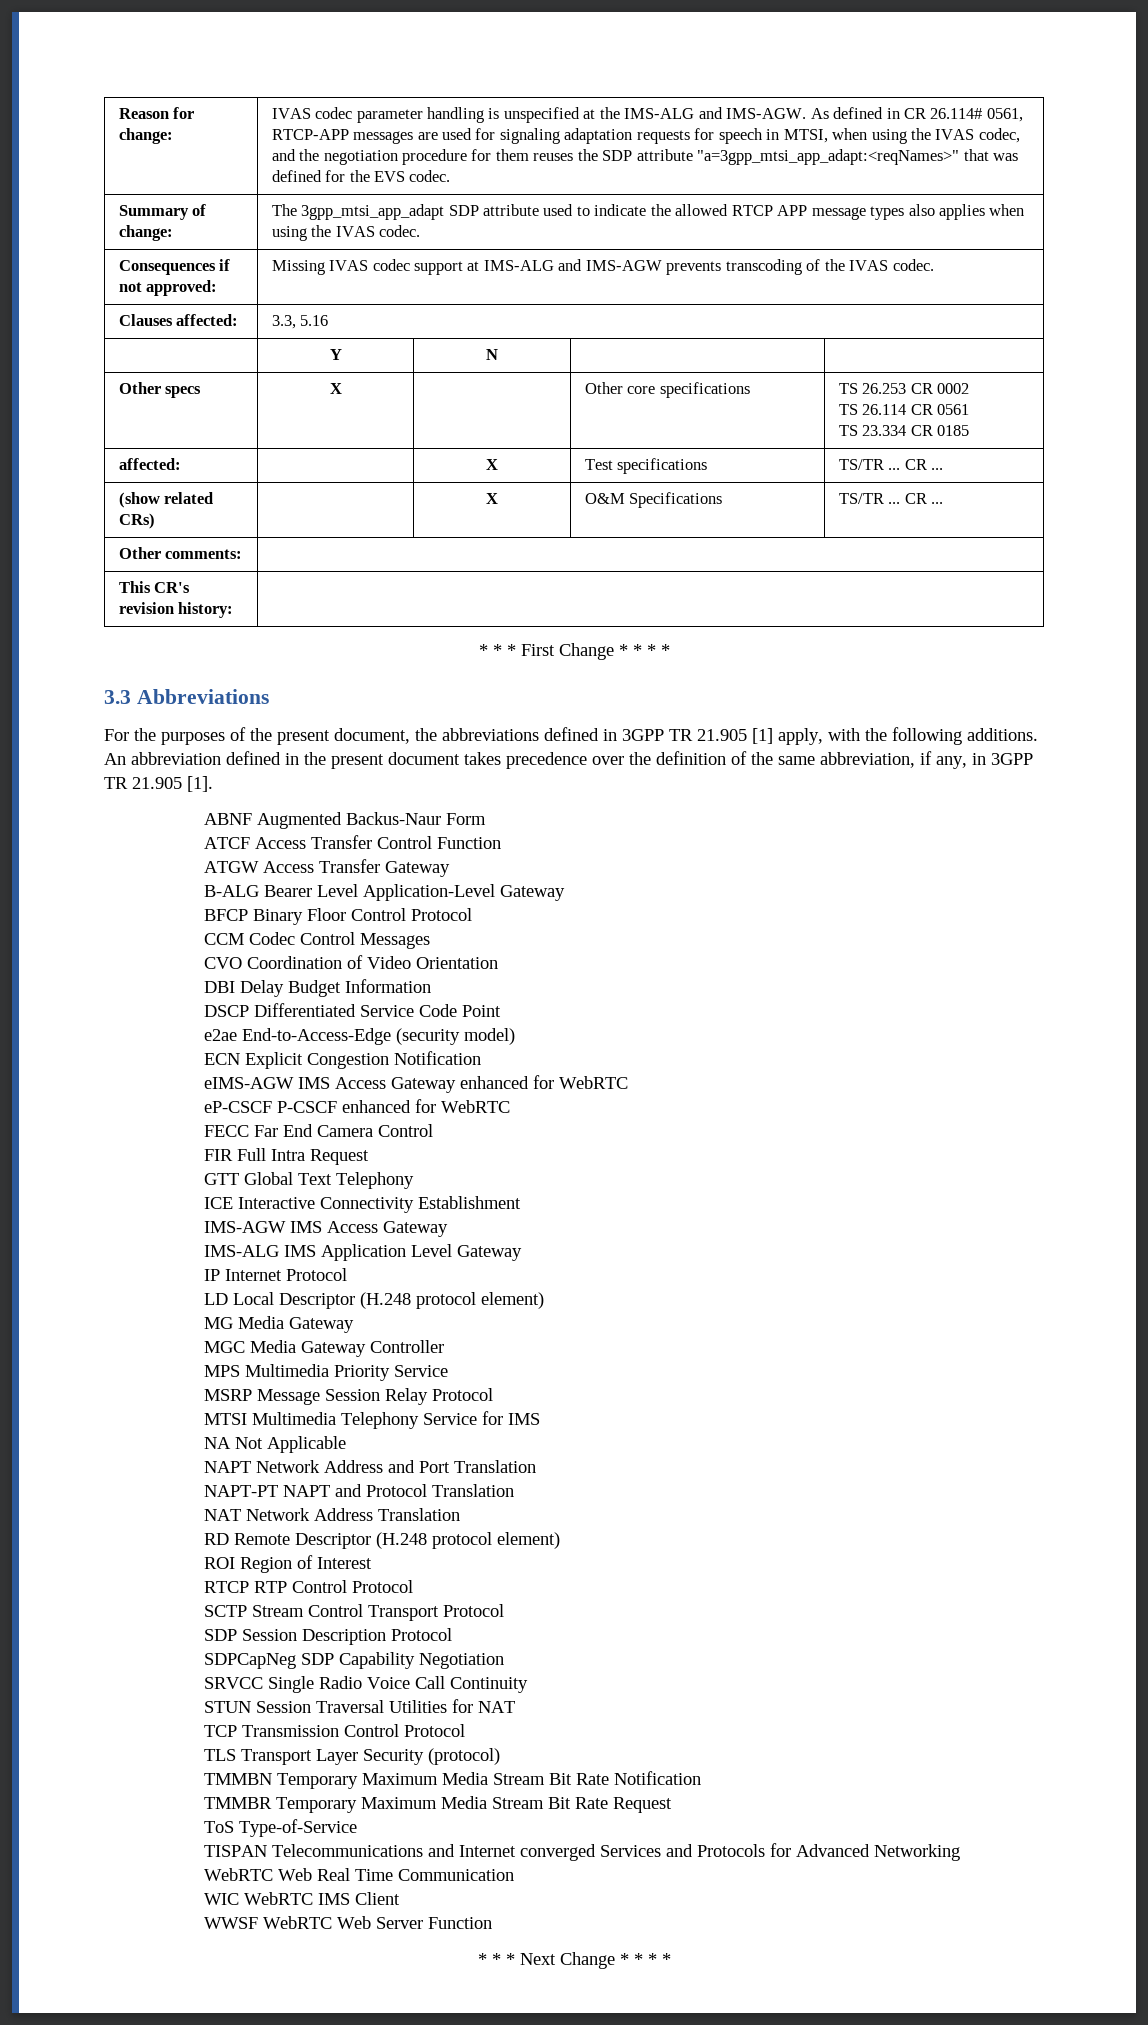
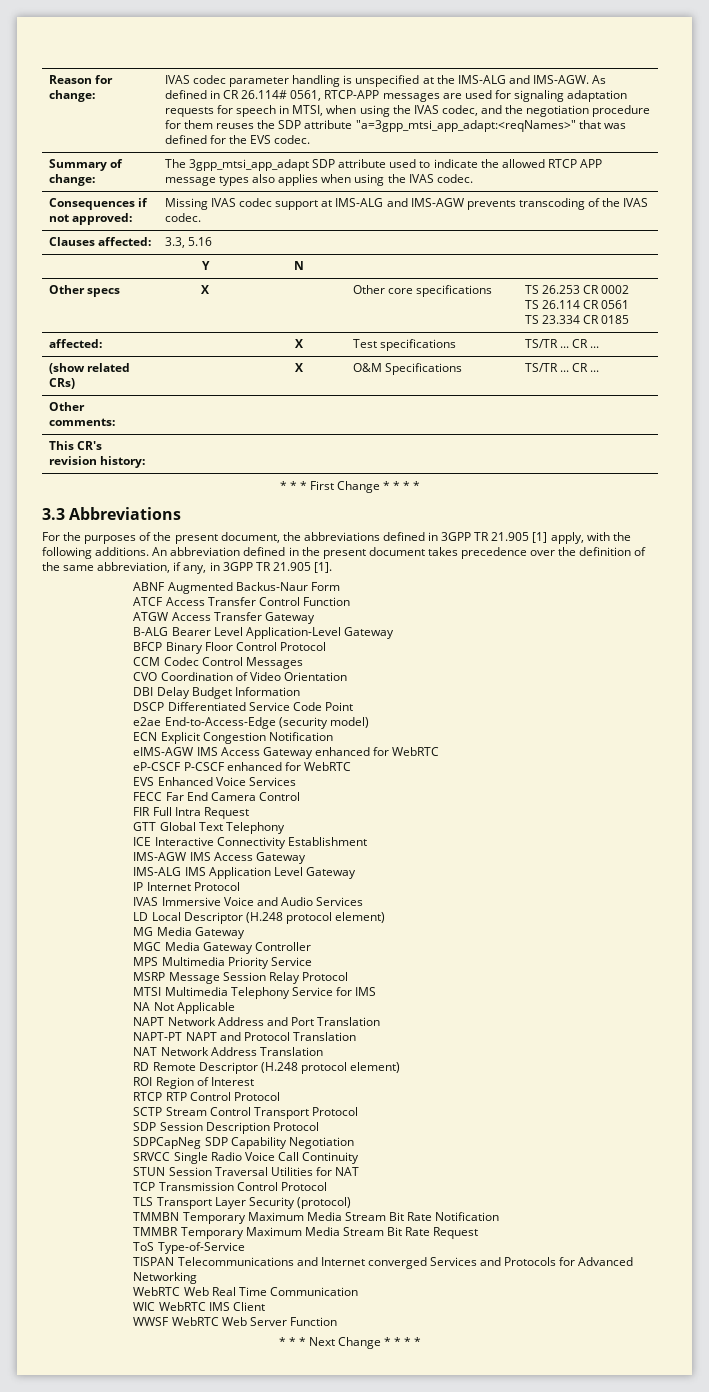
(510, 1106) none -> [133,777,296,786] // EVS Enhanced Voice Services
(347, 1274) none -> [133,897,363,906] // IVAS Immersive Voice and Audio Services

